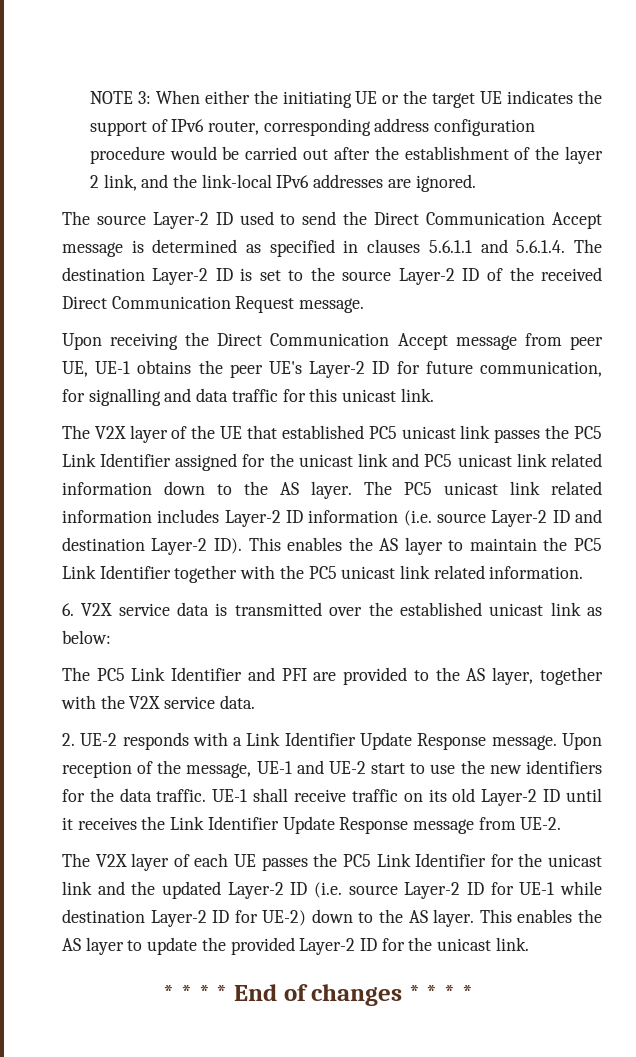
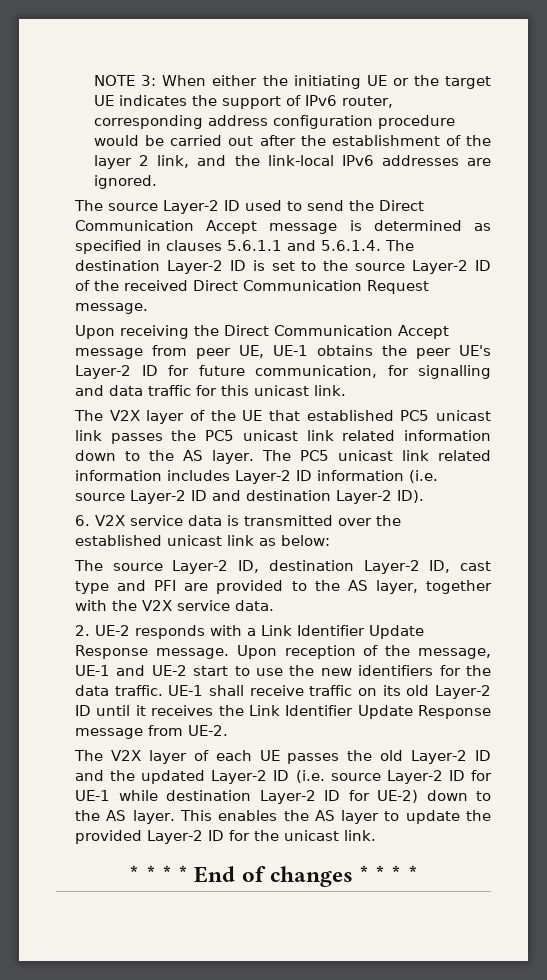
[61,453,453,471] Link Identifier assigned for the unicast link and PC5 -> (235, 435) none
[248,537,603,555] [61,565,584,583] This enables the AS layer to maintain the PC5 Link Identifier together with the PC5 unicast link related information. -> (425, 496) none
[96,667,243,681] PC5 Link Identifier -> [112,560,491,574] [75,581,110,594] source Layer-2 ID, destination Layer-2 ID, cast type
[342,853,603,867] [61,881,92,895] PC5 Link Identifier for the unicast link -> [380,750,492,764] old Layer-2 ID

